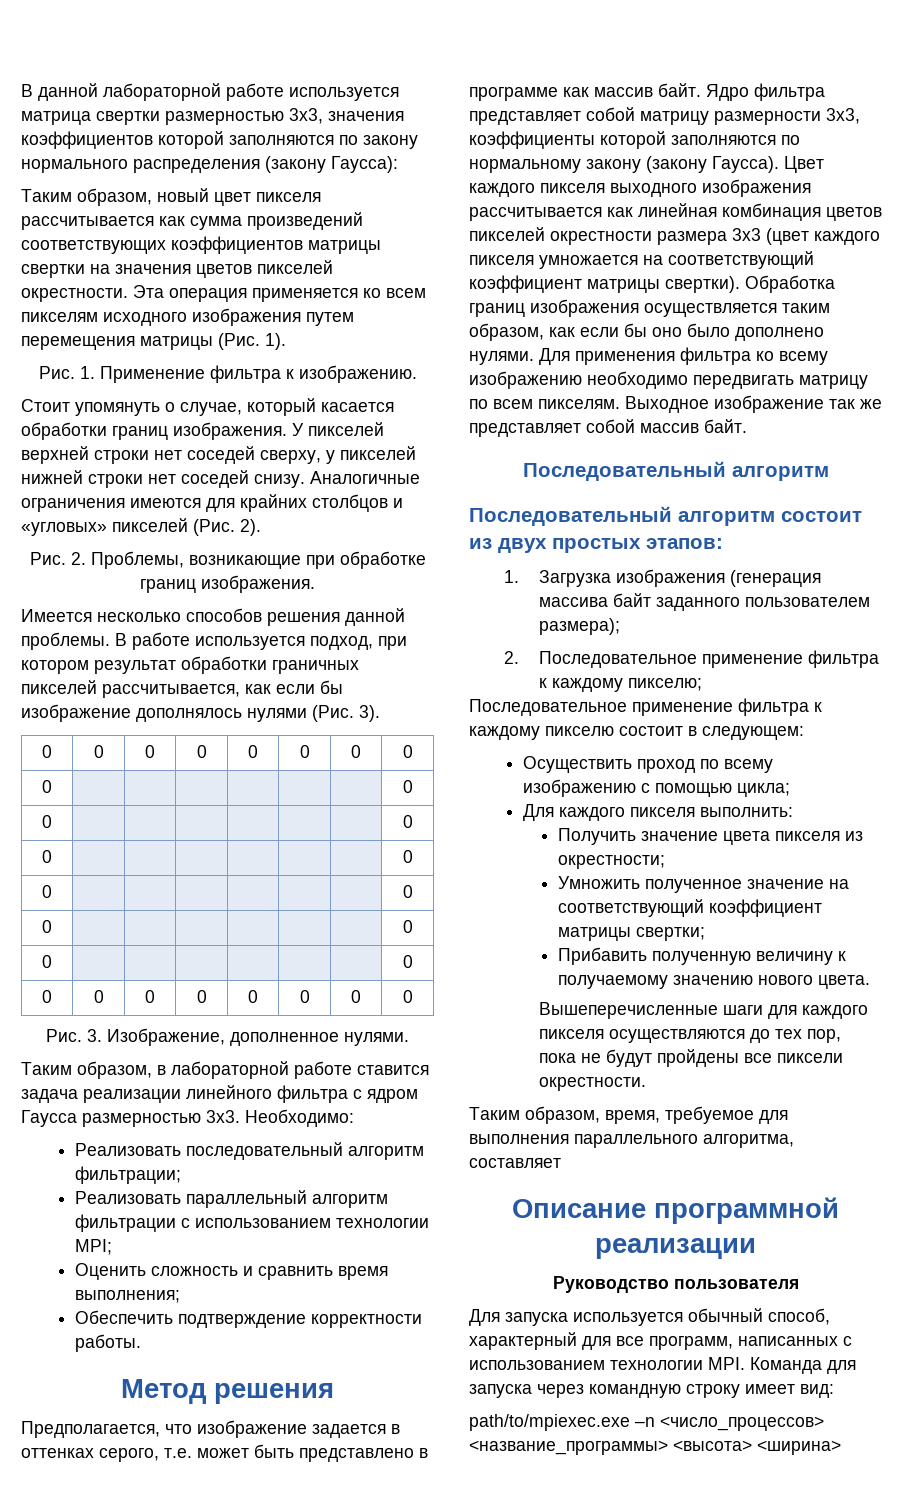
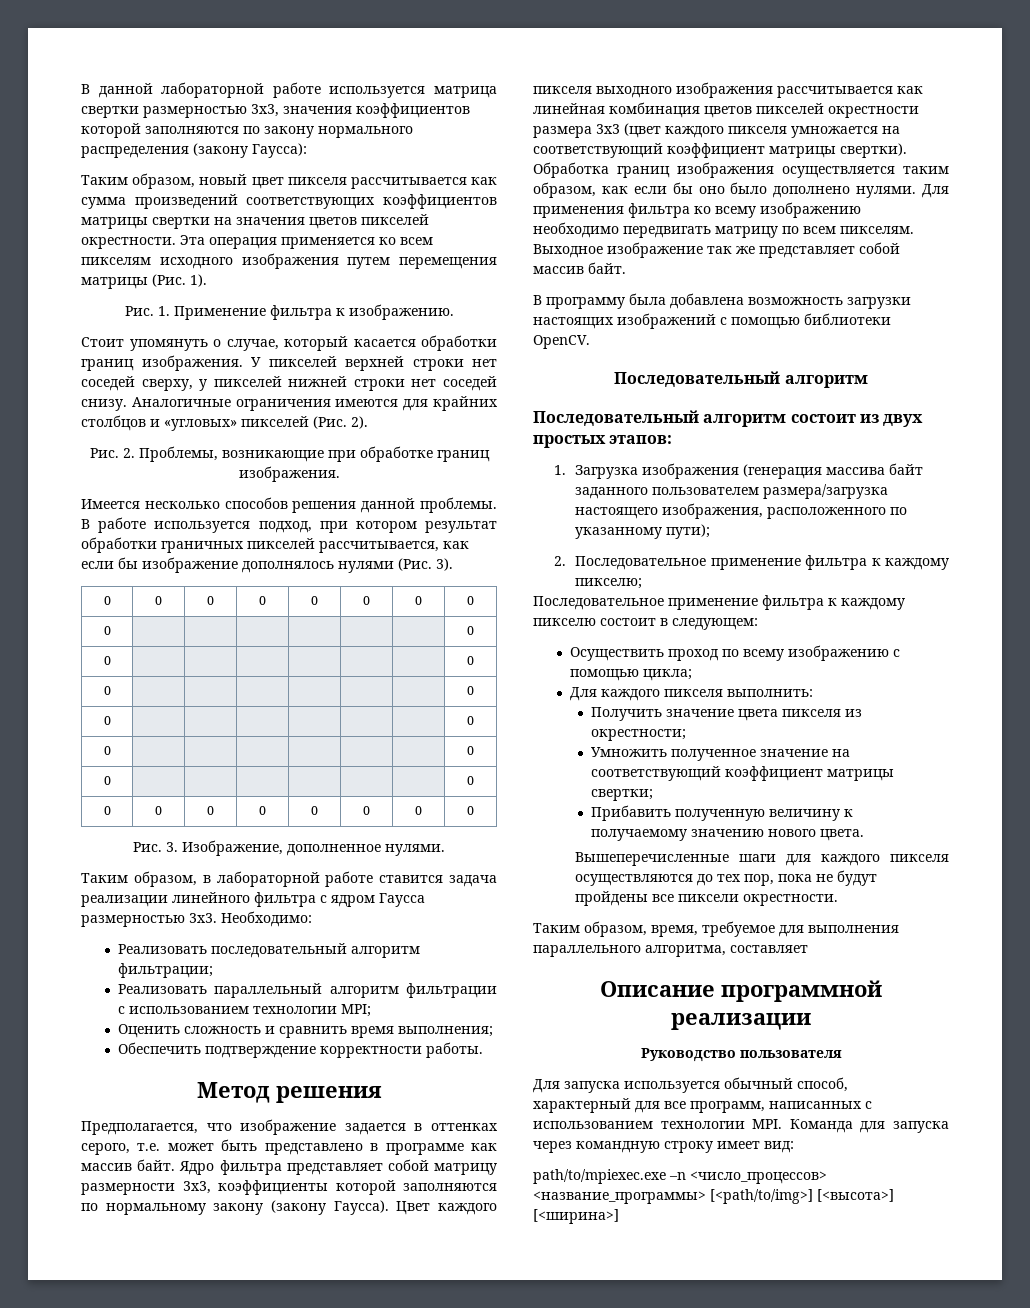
(747, 426) none -> [533,293,911,309] [533,313,891,329] [533,335,590,349] // В программу была добавлена возможность загрузки настоящих изображений с помощью библиотеки OpenCV.
[538,618,620,635] размера); -> [763,484,889,499] [575,503,908,519] [575,524,711,539] размера/загрузка настоящего изображения, расположенного по указанному пути);
[673,1440,841,1455] <высота> <ширина> -> [710,1189,894,1204] [533,1209,619,1224] [<path/to/img>] [<высота>] [<ширина>]

